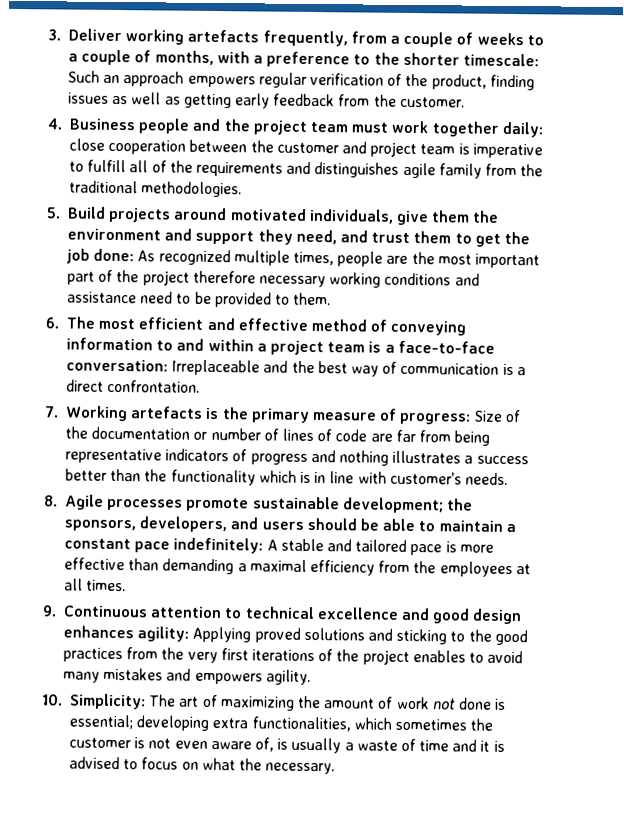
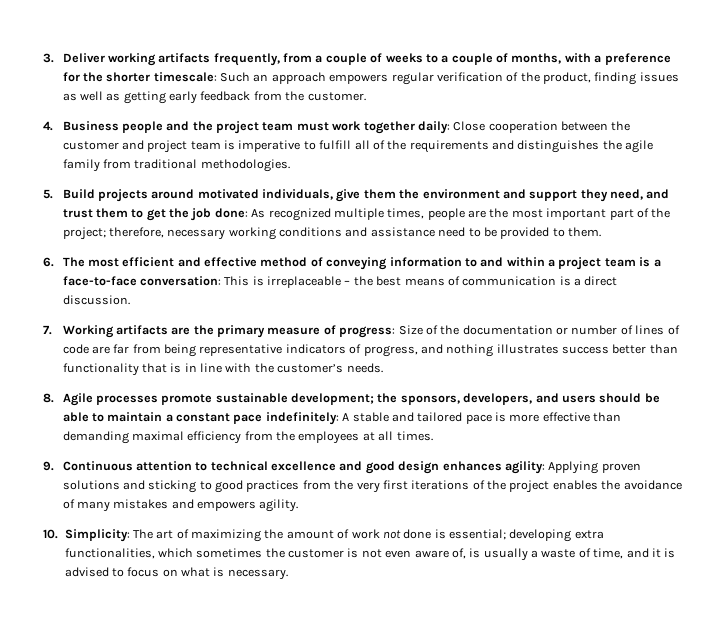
[187,29,260,43] artefacts -> [158,53,211,63] artifacts
[353,54,371,65] to -> [62,72,80,82] for
[69,138,106,151] close -> [453,121,486,131] Close
(400, 170) none -> [602,140,622,150] the
[520,164,544,177] the -> (131, 164) none
[142,270,256,286] project therefore -> [62,227,164,240] project; therefore,
[171,359,289,376] Irreplaceable and -> [224,276,351,288] This is irreplaceable –
[350,365,379,377] way -> [404,278,445,286] means
[107,379,201,393] confrontation. -> [62,295,130,305] discussion.
[130,406,220,420] artefacts is -> [115,325,191,335] artifacts are
[250,453,308,465] progress -> [363,345,418,357] progress,
[464,455,474,464] a -> (559, 349) none
[144,469,297,486] the functionality which -> [62,363,167,376] functionality that
(387, 477) none -> [254,363,274,373] the
[237,563,247,572] a -> (129, 437) none
[254,627,301,643] proved -> [601,463,641,473] proven
[468,629,492,642] the -> (212, 485) none
[468,650,524,664] to avoid -> [601,480,682,490] [62,499,75,509] the avoidance of
[419,740,450,752] time -> [593,548,624,559] time,
[238,758,262,771] the -> [213,567,225,577] is

